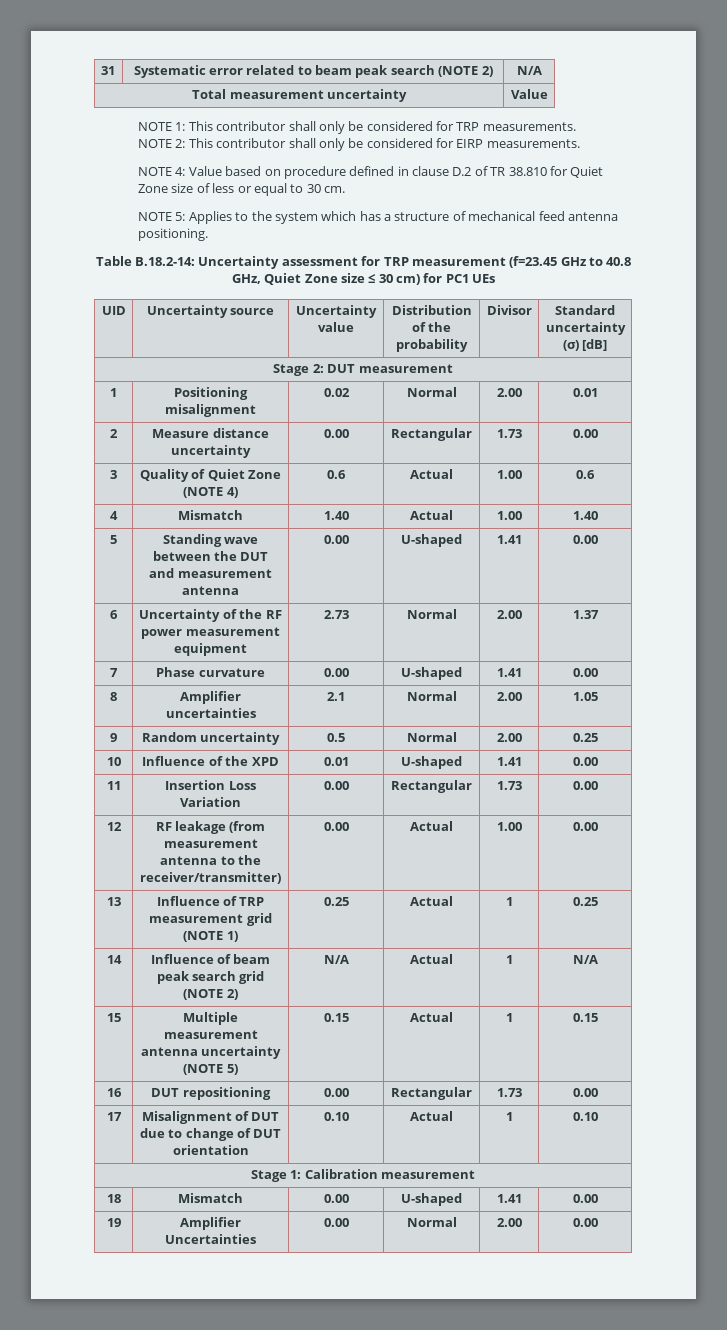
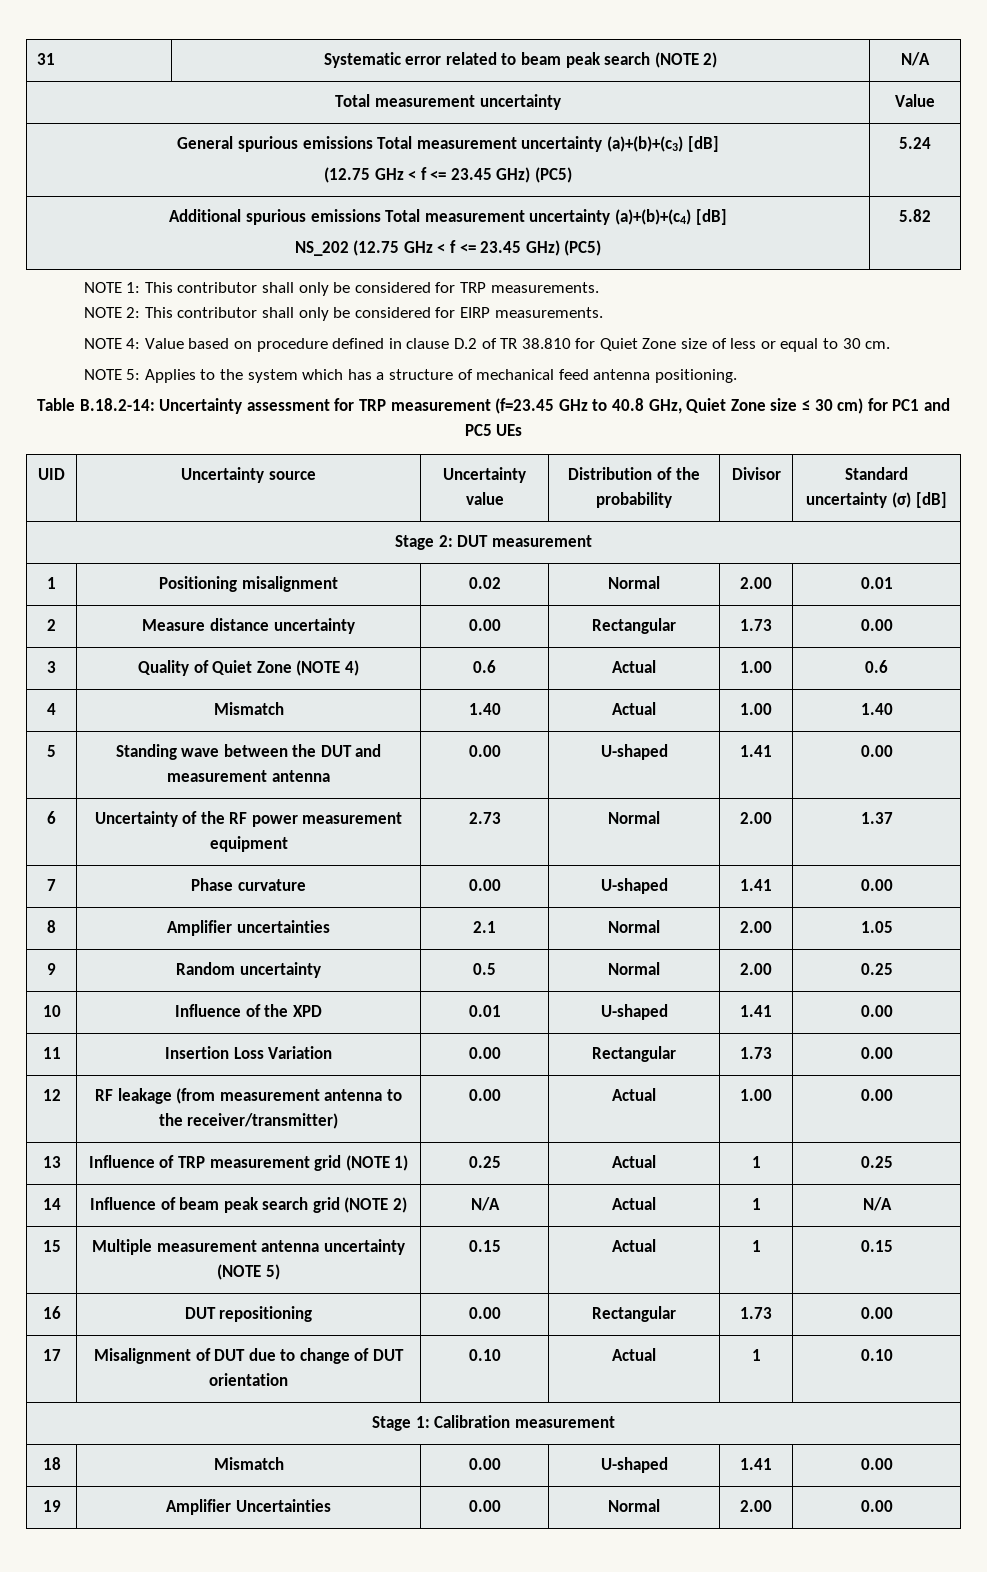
(548, 94) none -> [177,136,719,152] [323,167,573,183] [899,137,931,149] [169,209,727,225] [294,240,602,256] [899,209,931,222] // General spurious emissions Total measurement uncertainty (a)+(b)+(c3) [dB] // (12.75 GHz < f <= 23.45 GHz) (PC5) | 5.24 // Additional spurious emissions Total measurement uncertainty (a)+(b)+(c4) [dB] // NS_202 (12.75 GHz < f <= 23.45 GHz) (PC5) | 5.82
(469, 278) none -> [923,398,950,411] [464,424,492,436] and PC5

